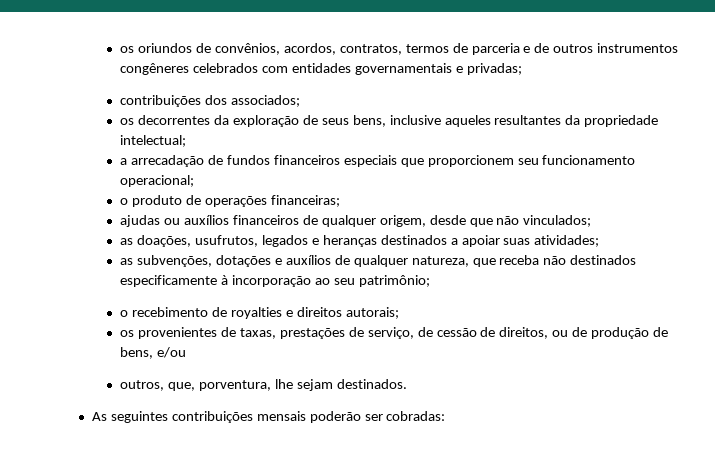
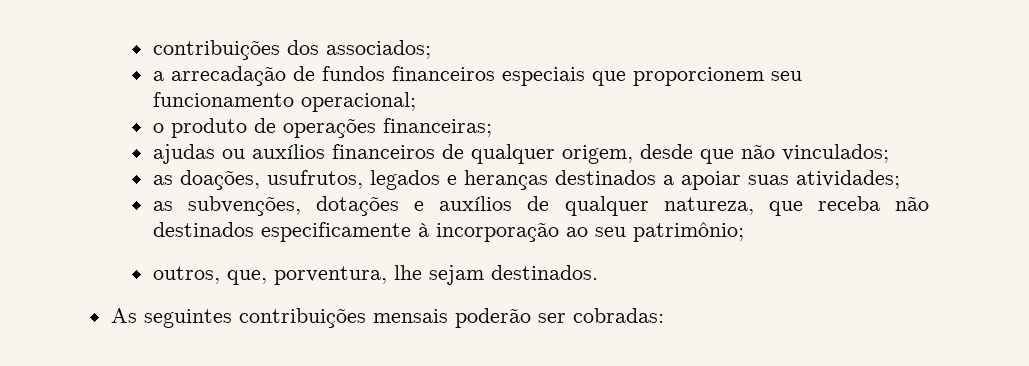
[120,43,679,55] [120,63,522,75] [120,95,301,107] [120,115,659,127] [120,135,187,147] os oriundos de convênios, acordos, contratos, termos de parceria e de outros instrumentos congêneres celebrados com entidades governamentais e privadas; // contribuições dos associados; // os decorrentes da exploração de seus bens, inclusive aqueles resultantes da propriedade intelectual; -> [152,40,431,60] contribuições dos associados;
[120,307,399,319] [120,327,669,339] [120,347,187,359] // o recebimento de royalties e direitos autorais; // os provenientes de taxas, prestações de serviço, de cessão de direitos, ou de produção de bens, e/ou -> (744, 232) none

